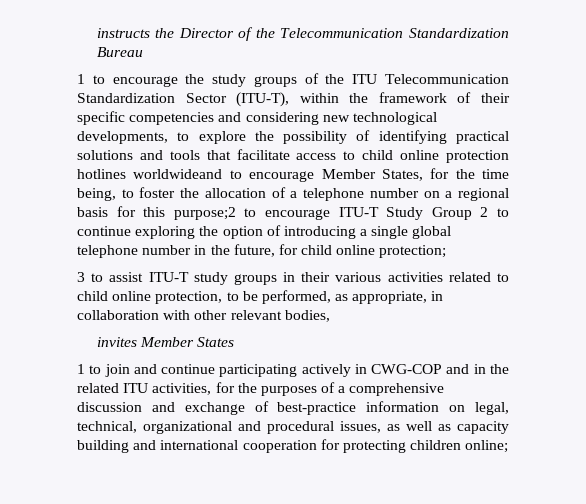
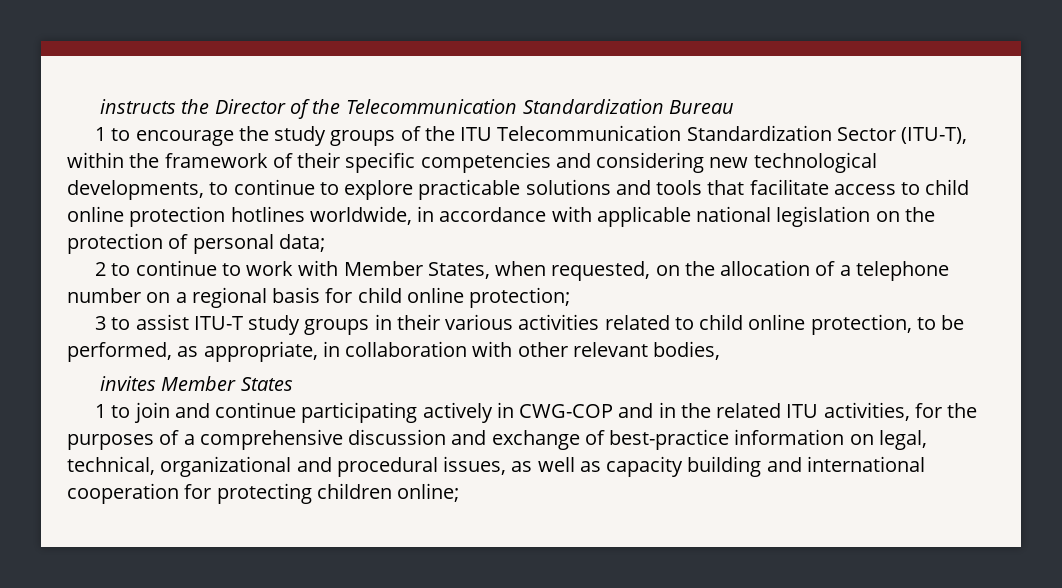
[198,130,509,144] explore the possibility of identifying practical -> [233,179,521,200] continue to explore practicable
[133,168,509,182] [77,187,176,201] worldwideand to encourage Member States, for the time being, to foster -> [309,206,935,227] [67,233,325,254] [95,260,680,281] worldwide, in accordance with applicable national legislation on the protection of personal data; // 2 to continue to work with Member States, when requested, on
[143,207,510,220] [77,225,452,239] [77,244,298,258] this purpose;2 to encourage ITU-T Study Group 2 to continue exploring the option of introducing a single global telephone number in the future, for -> (353, 295) none

